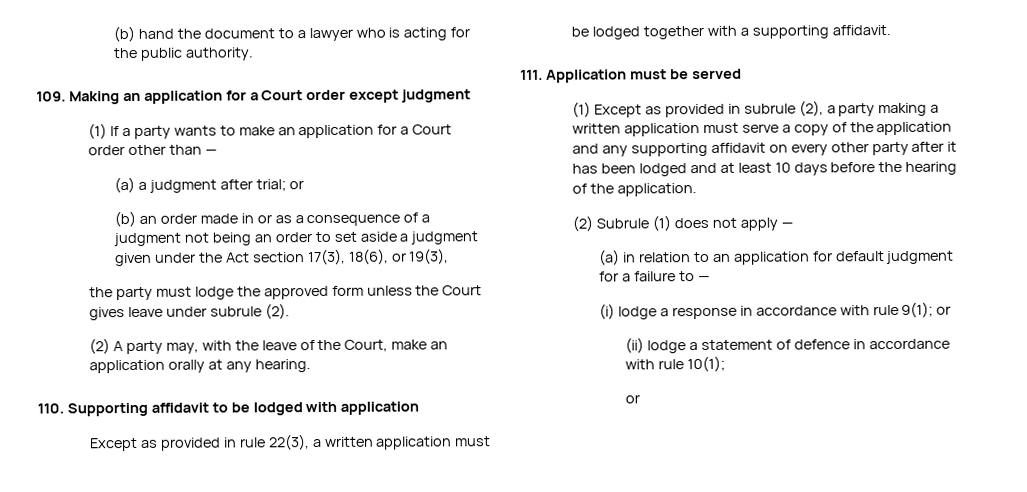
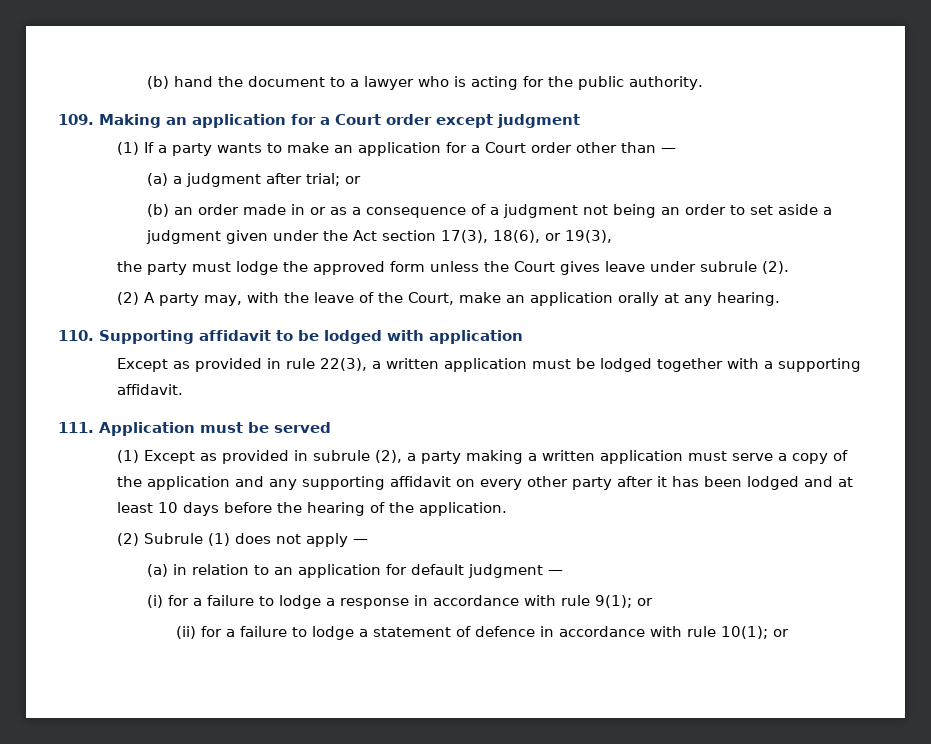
[599,271,710,282] [599,303,616,320] for a failure to — // (i) -> [547,570,563,575] [146,595,274,608] — // (i) for a failure to
(645, 345) none -> [201,626,308,637] for a failure to
(726, 364) // -> (769, 632) none

